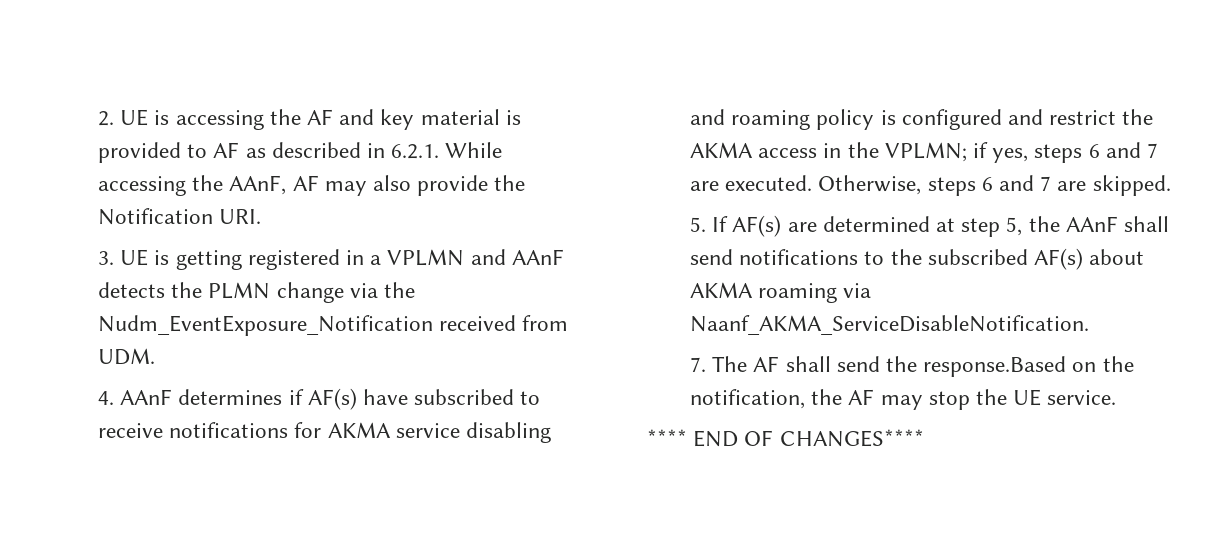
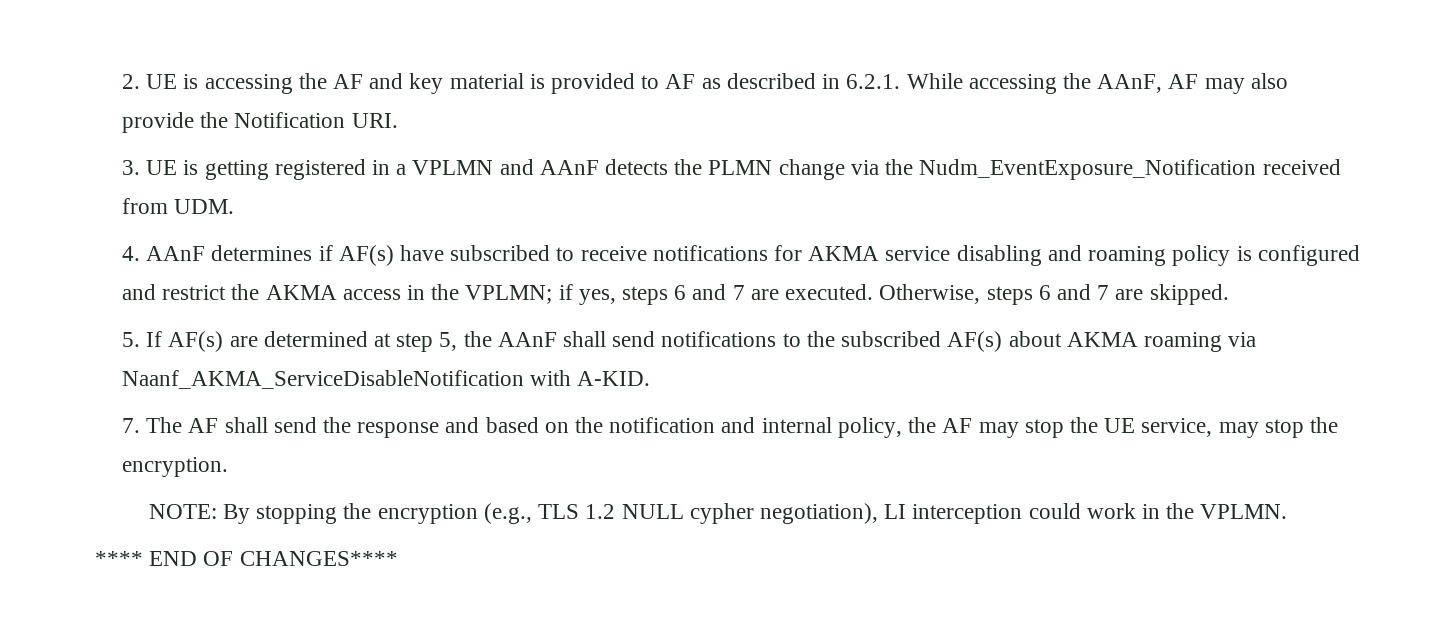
[689,315,1089,335] Naanf_AKMA_ServiceDisableNotification. -> [121,370,651,389] Naanf_AKMA_ServiceDisableNotification with A-KID.
[923,356,1134,377] [689,389,805,409] response.Based on the notification, -> [357,417,902,438] response and based on the notification and internal policy,
[1047,390,1117,405] service. -> [1141,417,1338,438] [121,457,228,477] [148,503,1288,524] service, may stop the encryption. // NOTE: By stopping the encryption (e.g., TLS 1.2 NULL cypher negotiation), LI interception could work in the VPLMN.

